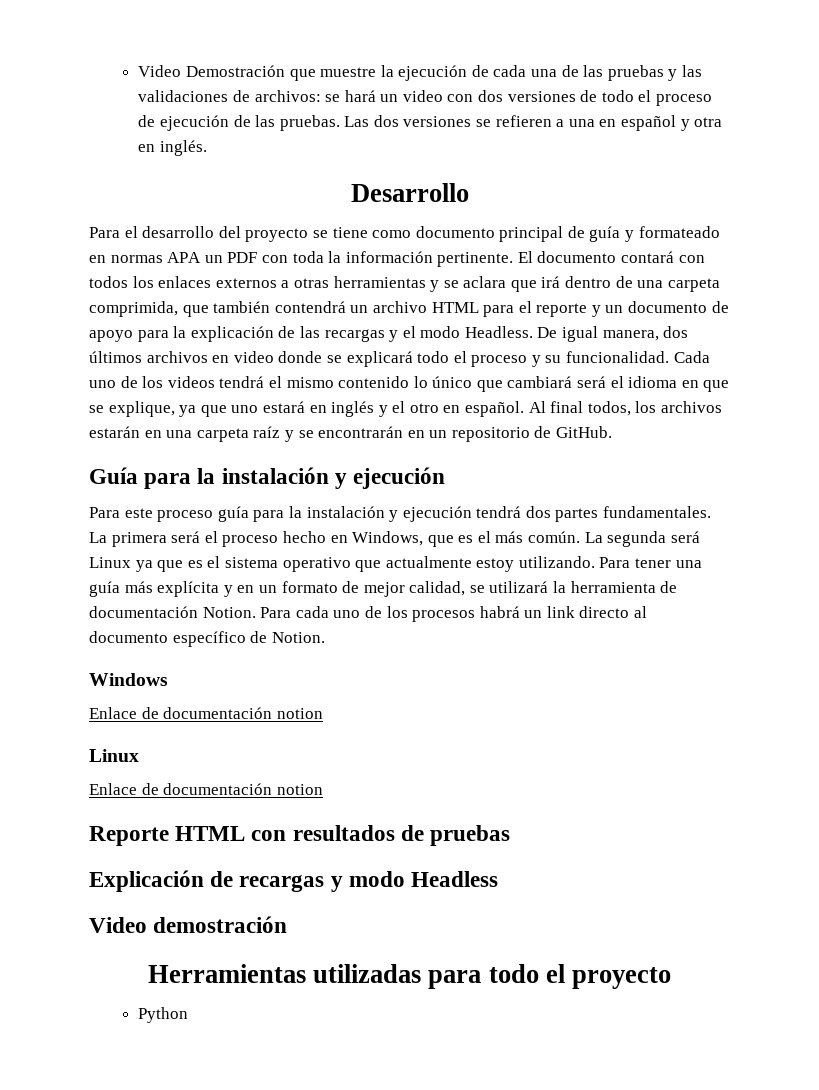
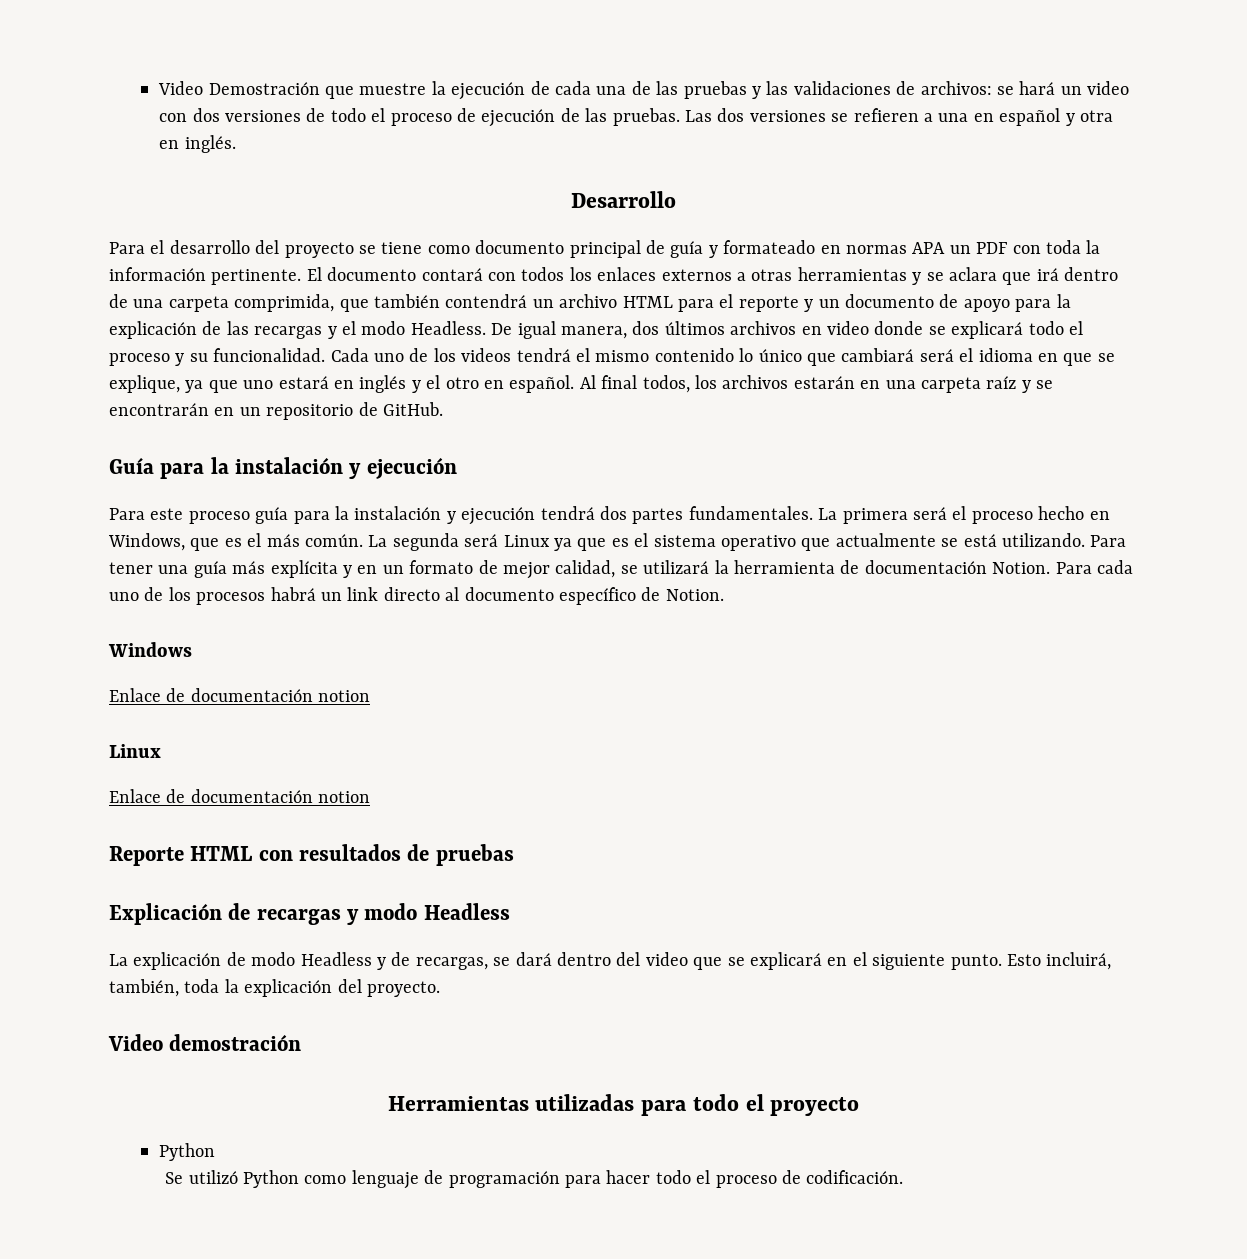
[476,558,515,572] estoy -> [941,534,997,547] se está
(499, 879) none -> [109,952,1112,970] [109,979,440,997] // La explicación de modo Headless y de recargas, se dará dentro del video que se explicará en el siguiente punto. Esto incluirá, también, toda la explicación del proyecto.
(189, 1015) none -> [165,1170,904,1189] // Se utilizó Python como lenguaje de programación para hacer todo el proceso de codificación.

